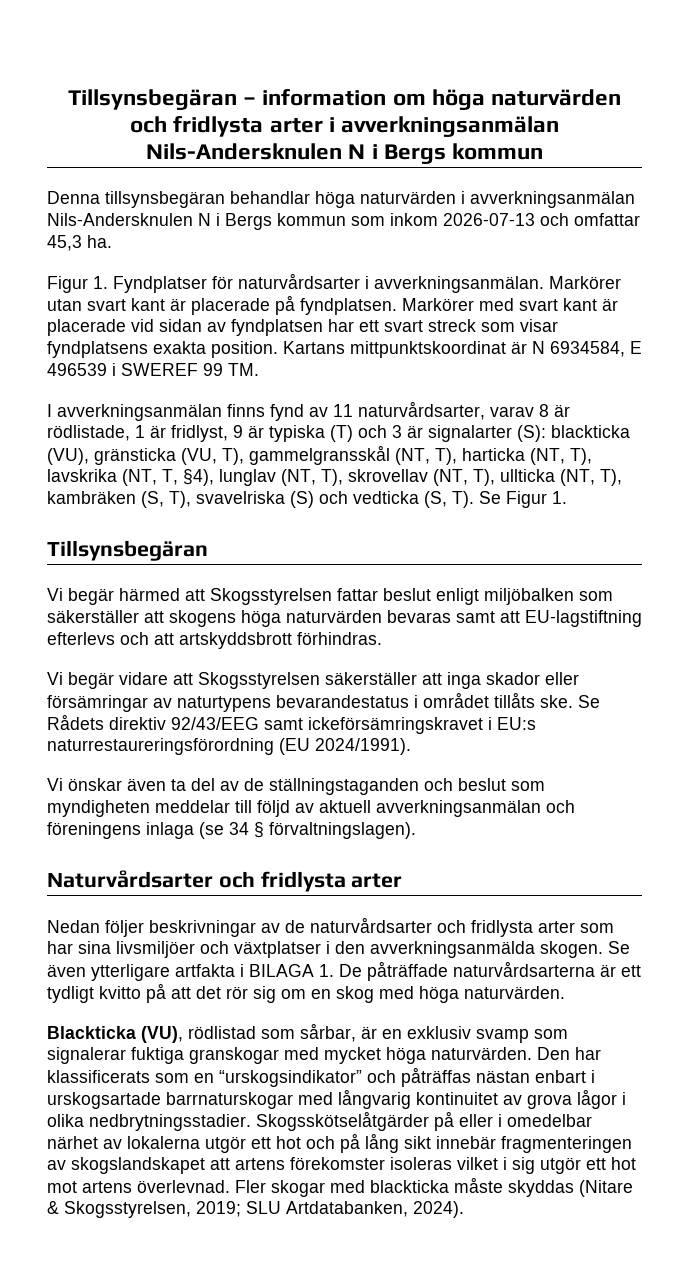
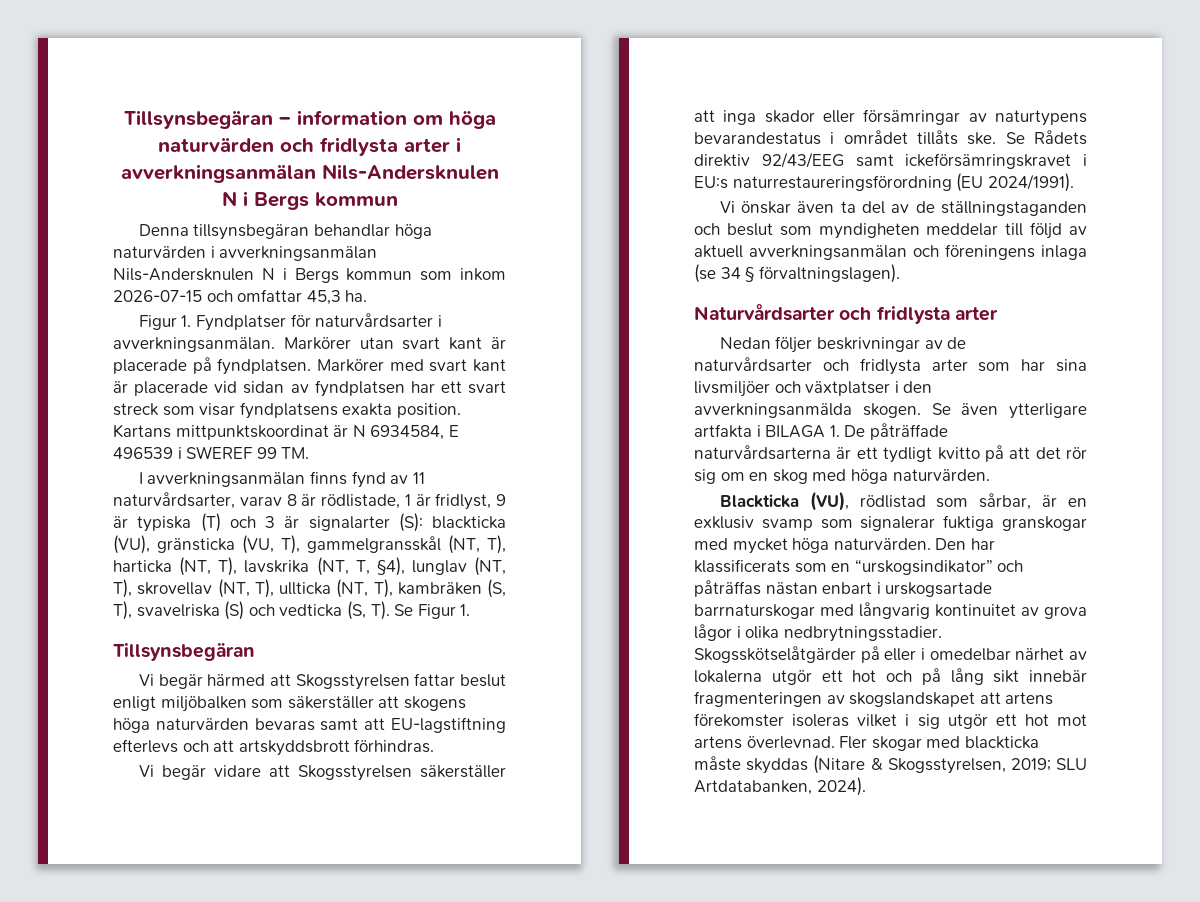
[443,213,535,226] 2026-07-13 -> [113,290,202,302] 2026-07-15

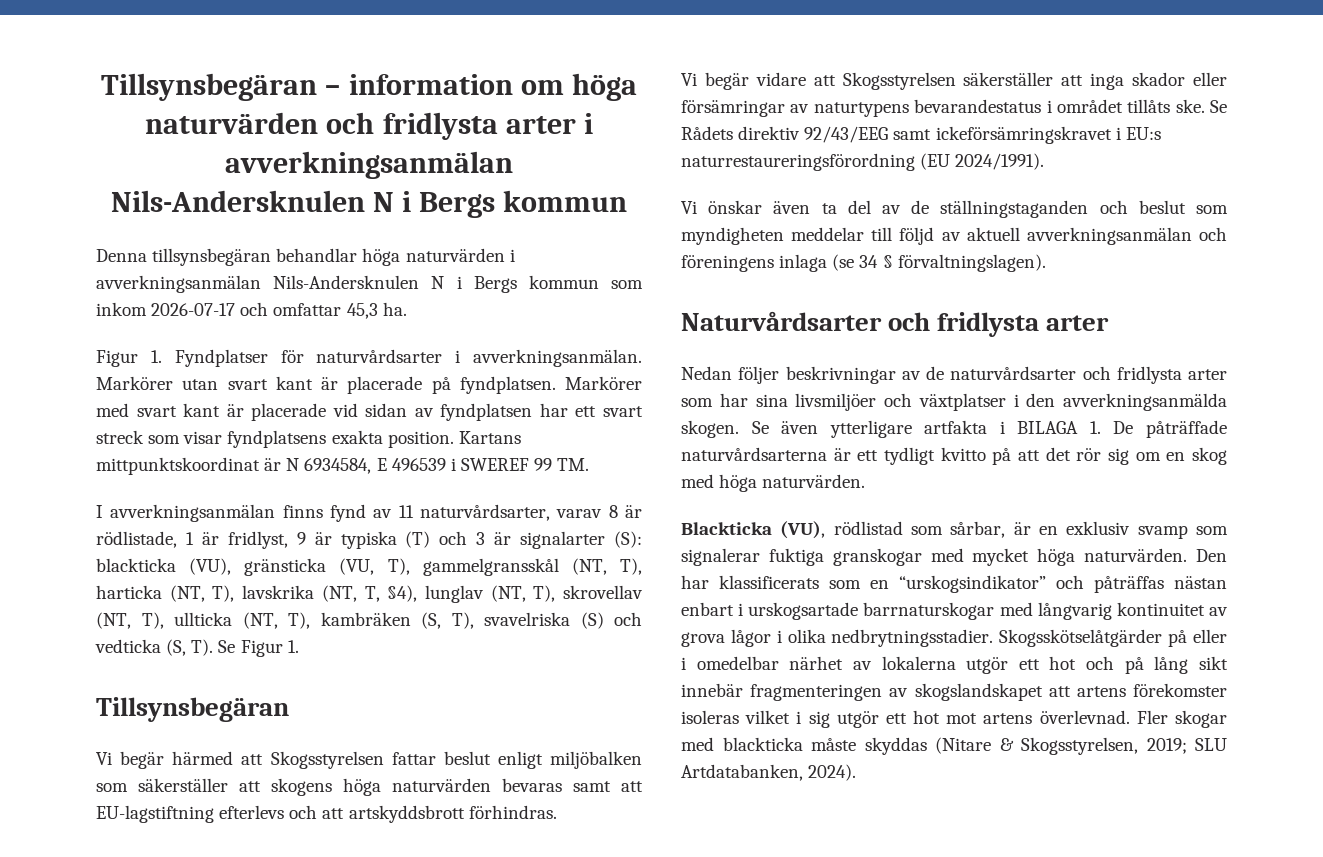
[113,290,202,302] 2026-07-15 -> [151,303,236,316] 2026-07-17

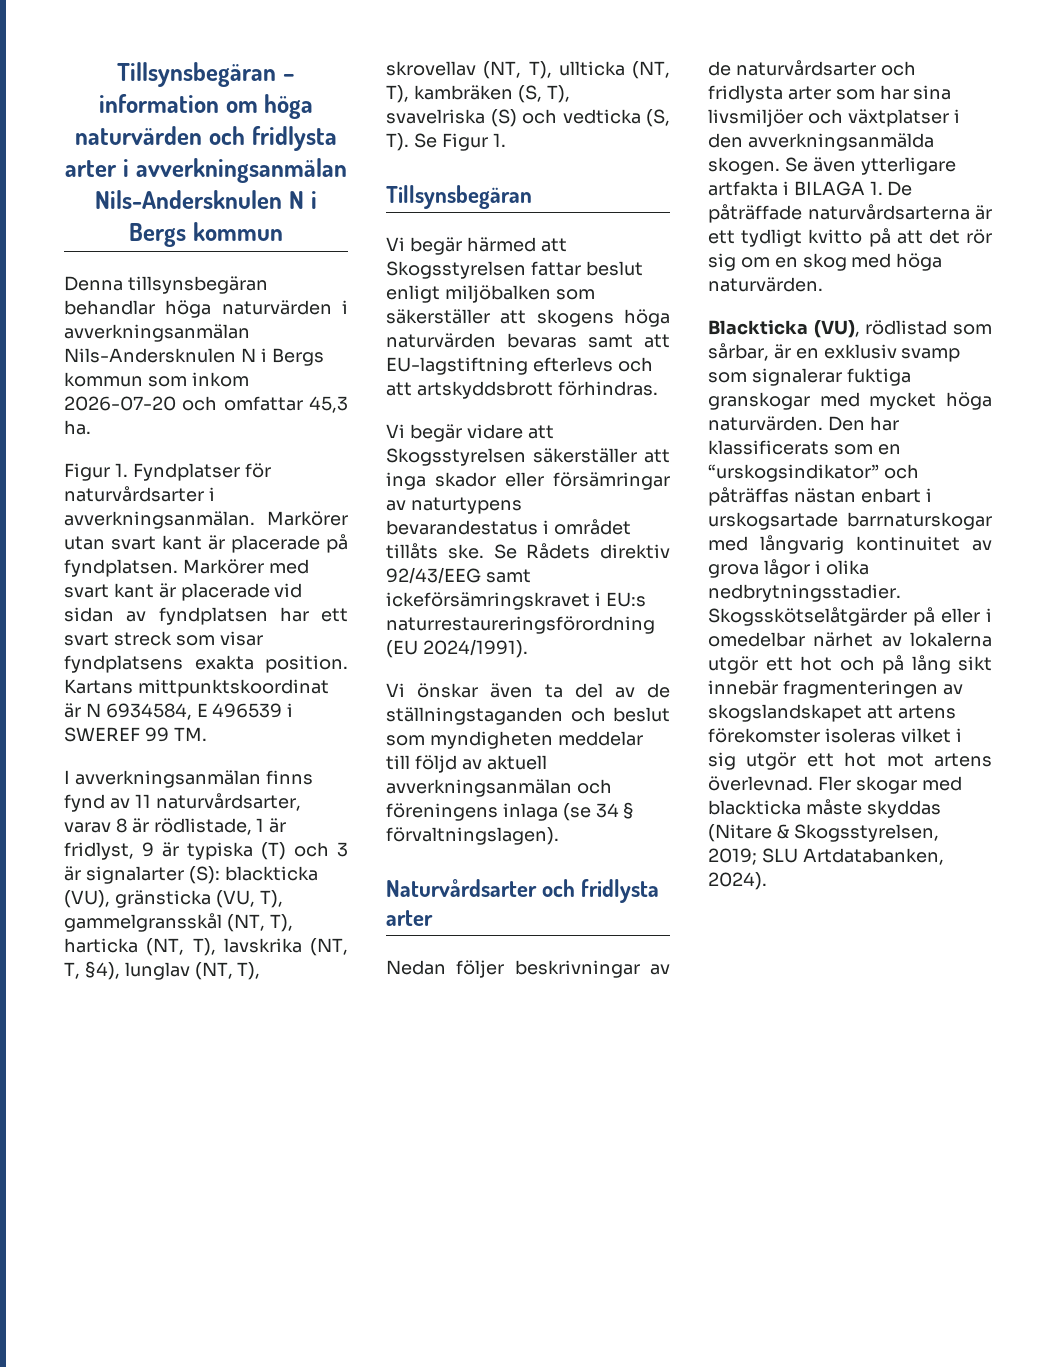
[151,303,236,316] 2026-07-17 -> [64,396,176,411] 2026-07-20

